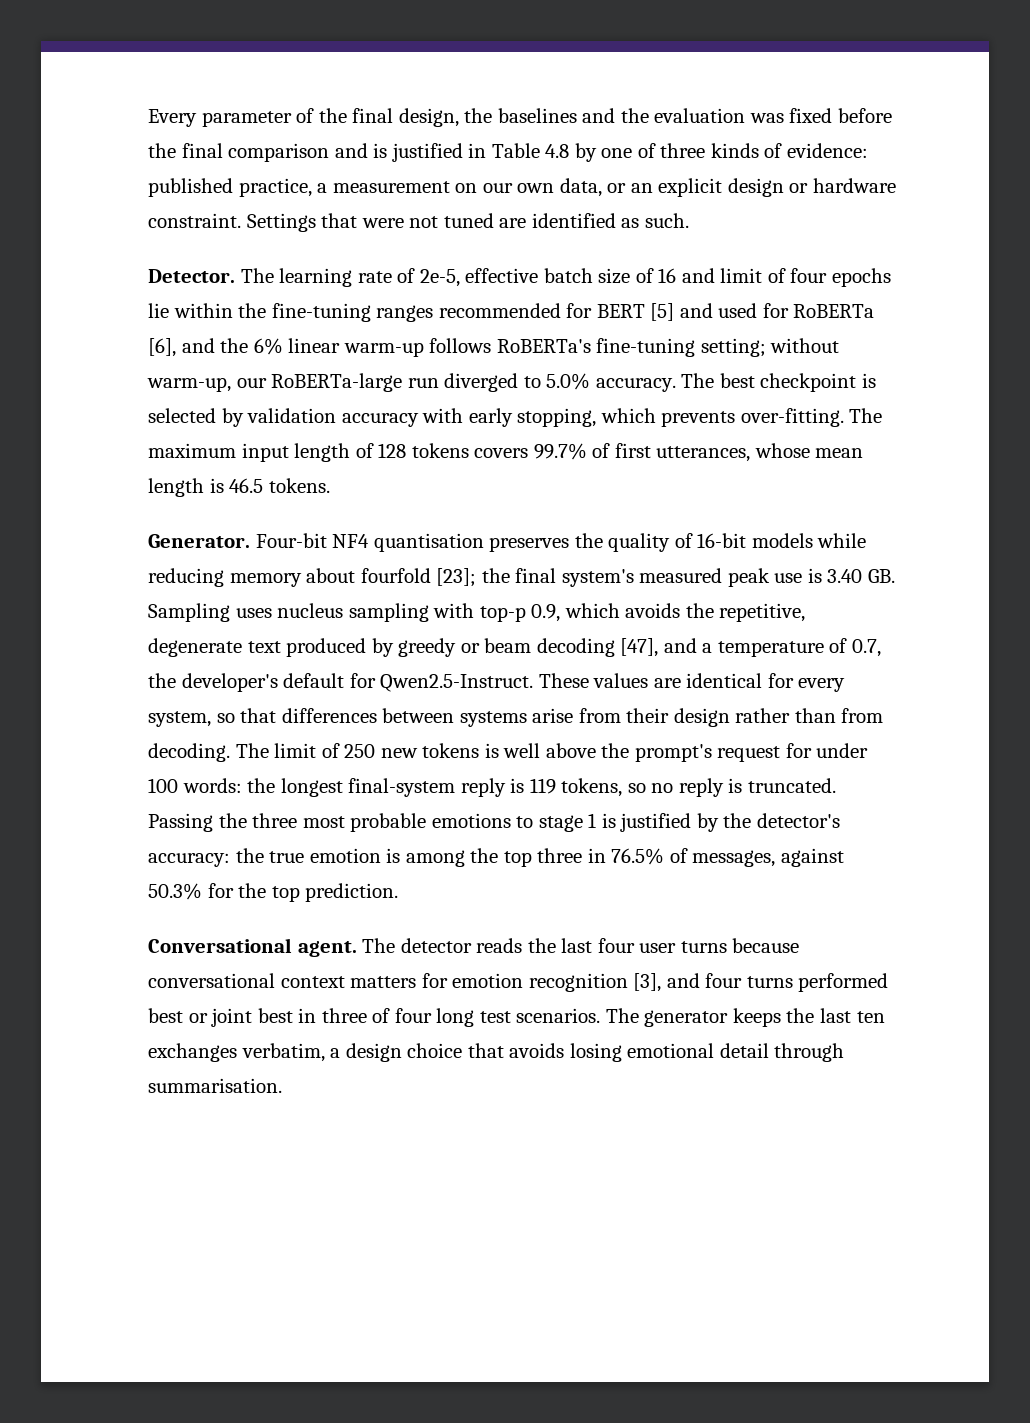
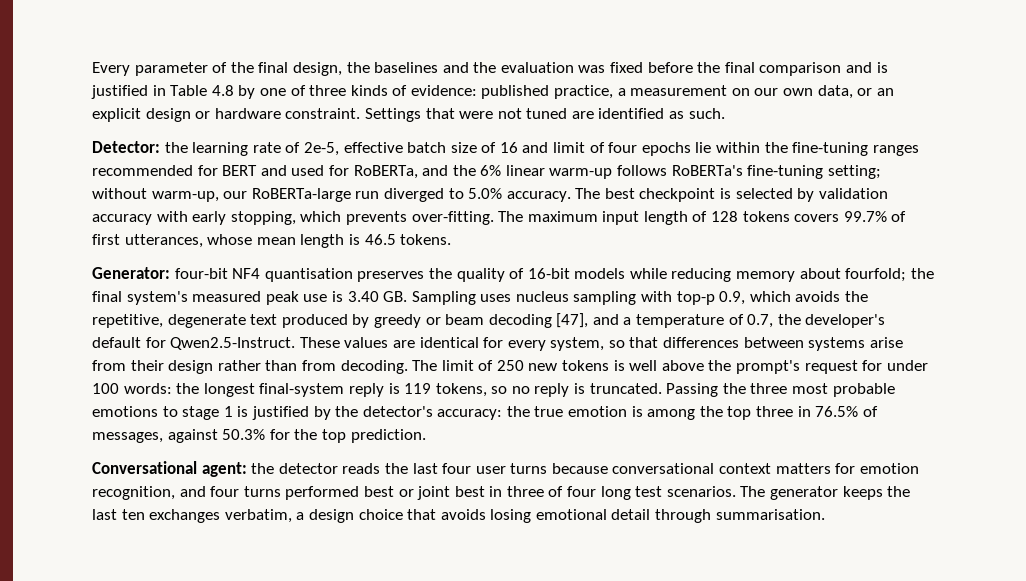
[148,268,274,283] Detector. The -> [92,141,188,153] Detector: the
[650,303,675,321] [5] -> (258, 170) none
[793,304,875,318] [148,338,176,357] RoBERTa [6], -> [353,165,418,179] RoBERTa,
[148,533,327,548] Generator. Four-bit -> [92,267,228,279] Generator: four-bit
[360,568,477,587] fourfold [23]; -> [845,268,907,282] fourfold;
[297,938,396,957] agent. The -> [201,462,275,477] agent: the
[528,973,662,992] recognition [3], -> [92,486,175,500] recognition,

